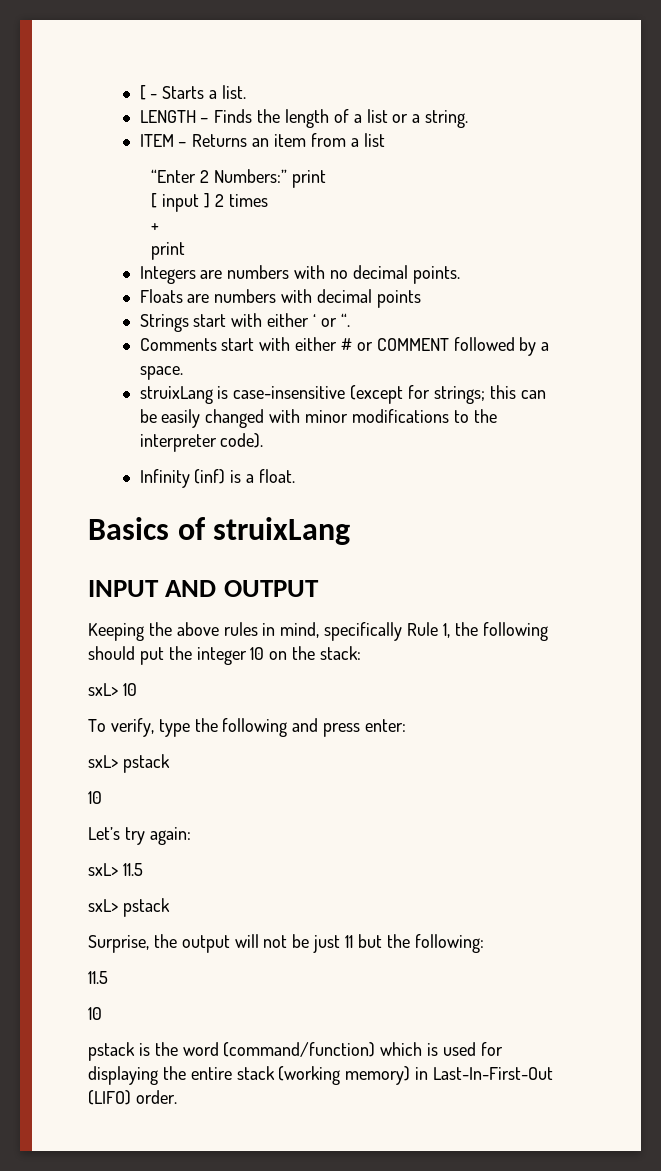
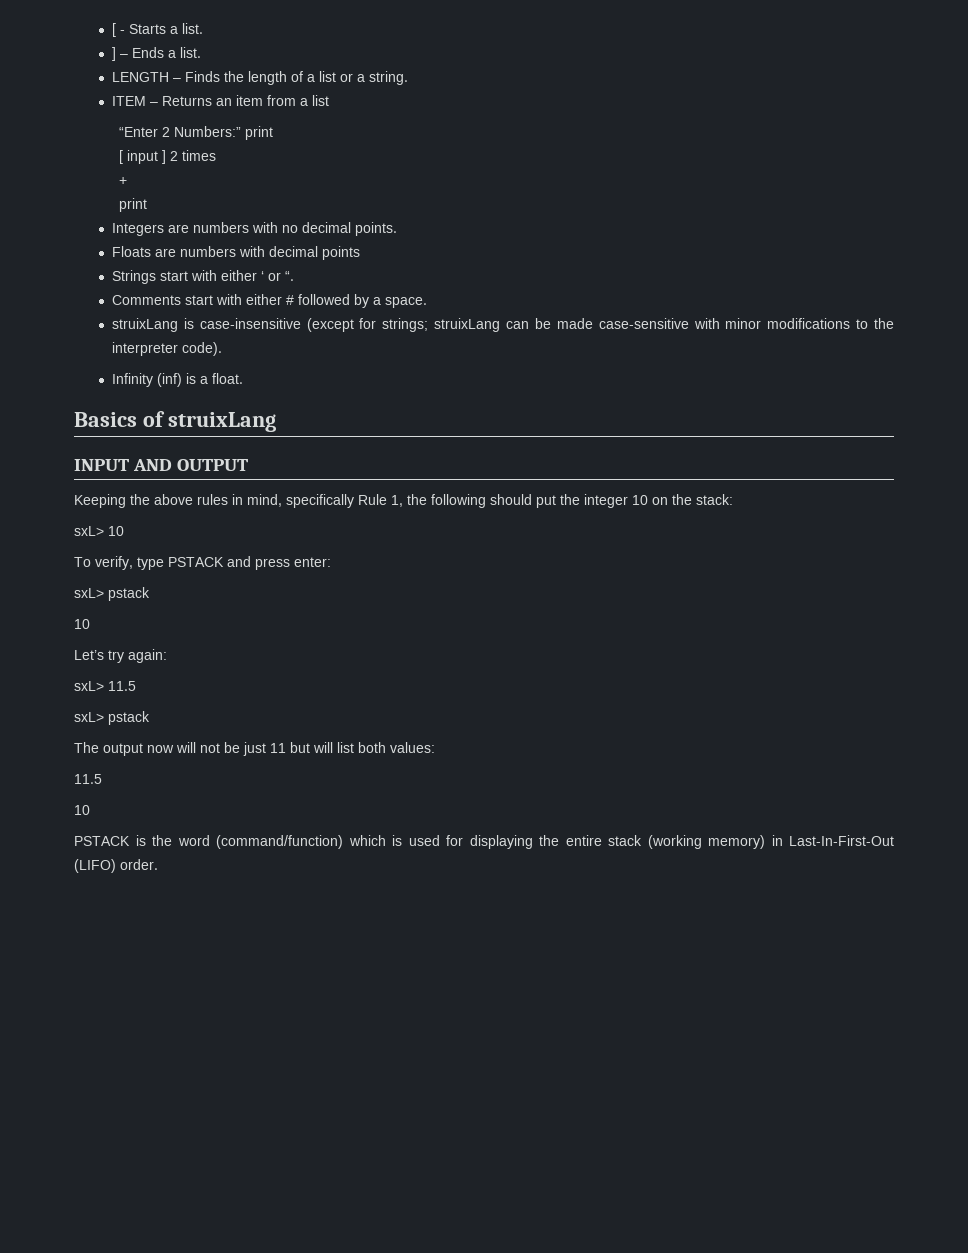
(246, 92) none -> [111,47,201,61] // ] – Ends a list.
[356,338,449,351] or COMMENT -> (294, 300) none
[489,385,516,399] this -> [434,318,501,332] struixLang
[161,409,265,428] easily changed -> [556,318,689,329] made case-sensitive
[194,718,288,737] the following -> [168,557,224,567] PSTACK
[88,934,230,953] Surprise, the output -> [74,742,174,756] The output now
[386,934,484,953] the following: -> [313,742,435,753] will list both values:
[88,1042,135,1061] pstack -> [74,836,130,846] PSTACK

